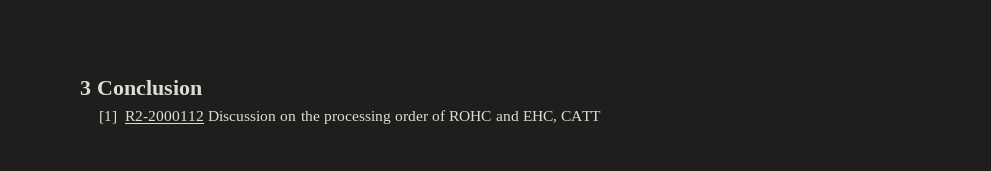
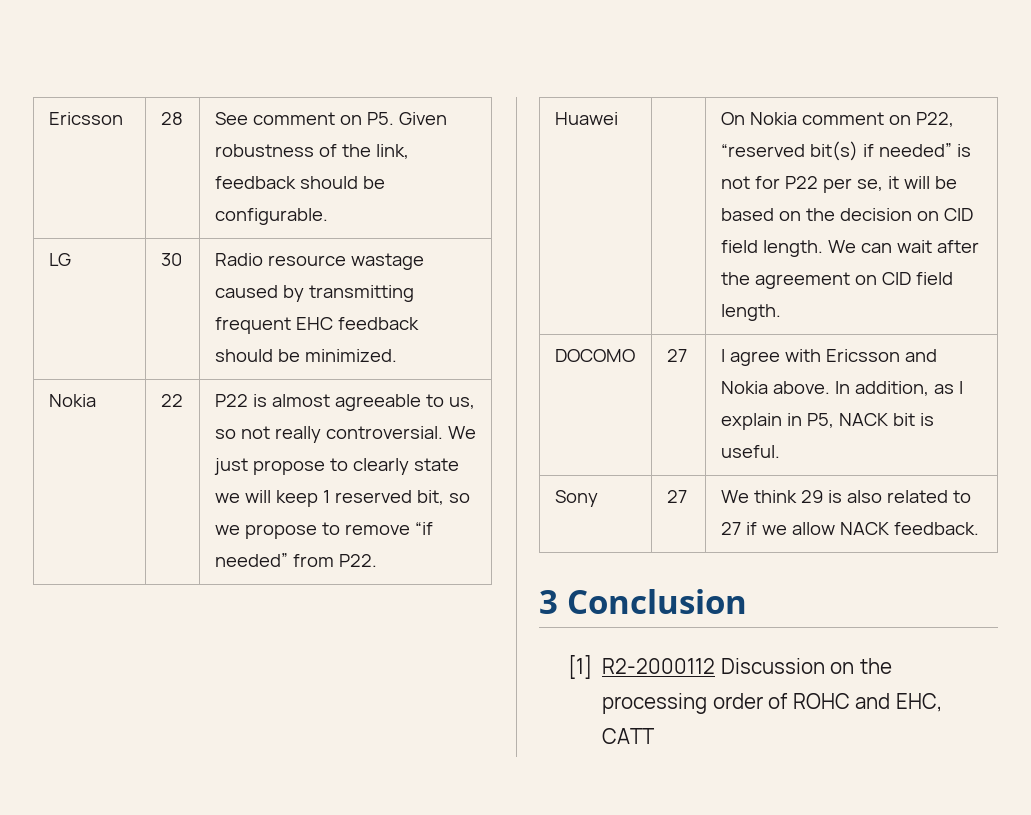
(80, 88) none -> [48,112,123,125] [160,112,183,125] [214,112,447,125] [214,144,409,159] [214,176,385,189] [214,208,328,225] [48,253,71,266] [160,253,182,266] [214,253,424,270] [214,285,414,302] [214,317,419,334] [214,349,397,362] [48,394,96,407] [160,394,183,407] [214,394,475,411] [214,426,476,443] [213,458,459,475] [214,490,470,507] [214,522,433,539] [214,553,377,567] [554,112,618,125] [720,112,954,127] [720,141,971,161] [720,176,957,193] [720,208,973,221] [720,240,979,257] [720,272,953,289] [720,304,781,321] [554,349,635,362] [666,349,687,362] [720,349,937,366] [720,381,963,396] [720,413,934,430] [720,445,780,458] [554,490,598,507] [666,490,687,503] [720,490,971,503] [720,522,979,535] Ericsson | 28 | See comment on P5. Given robustness of the link, feedback should be configurable. // LG | 30 | Radio resource wastage caused by transmitting frequent EHC feedback should be minimized. // Nokia | 22 | P22 is almost agreeable to us, so not really controversial. We just propose to clearly state we will keep 1 reserved bit, so we propose to remove “if needed” from P22. // Huawei | | On Nokia comment on P22, “reserved bit(s) if needed” is not for P22 per se, it will be based on the decision on CID field length. We can wait after the agreement on CID field length. // DOCOMO | 27 | I agree with Ericsson and Nokia above. In addition, as I explain in P5, NACK bit is useful. // Sony | 27 | We think 29 is also related to 27 if we allow NACK feedback. //

